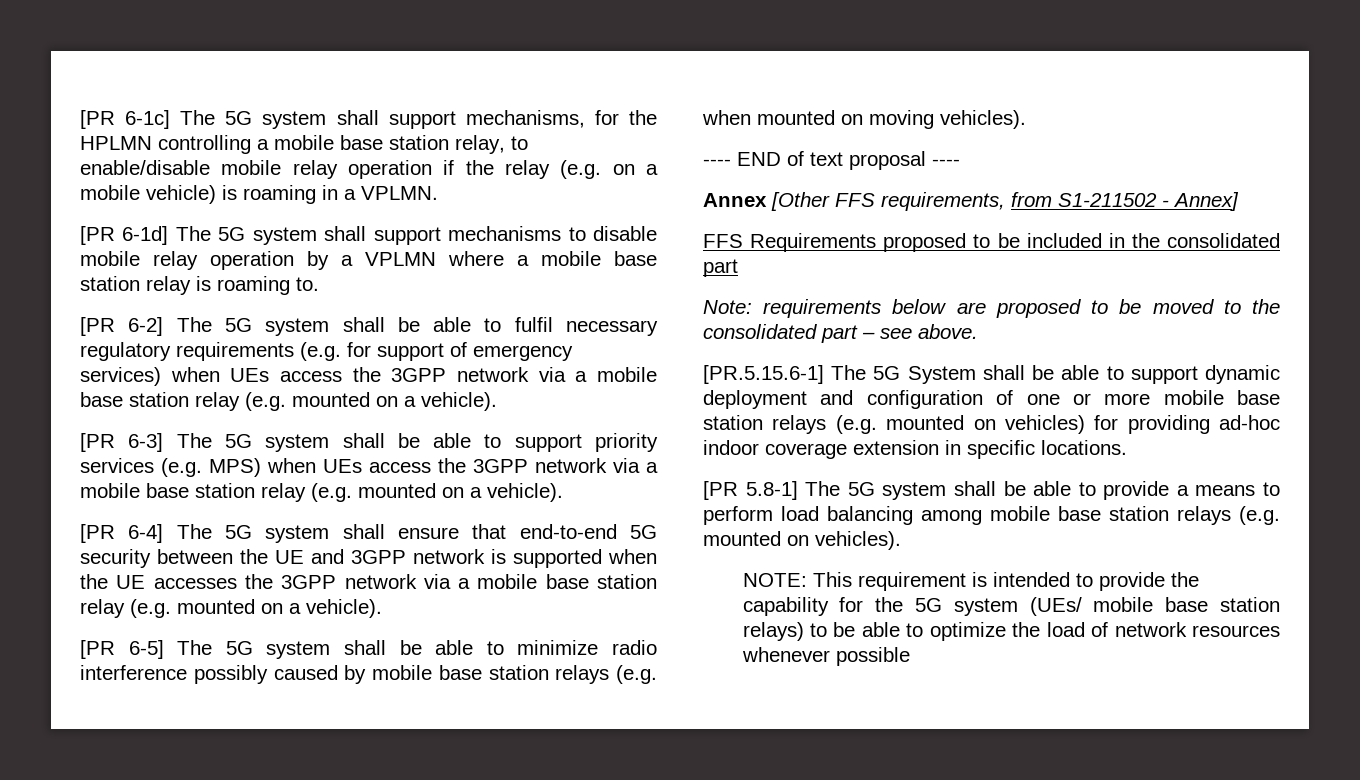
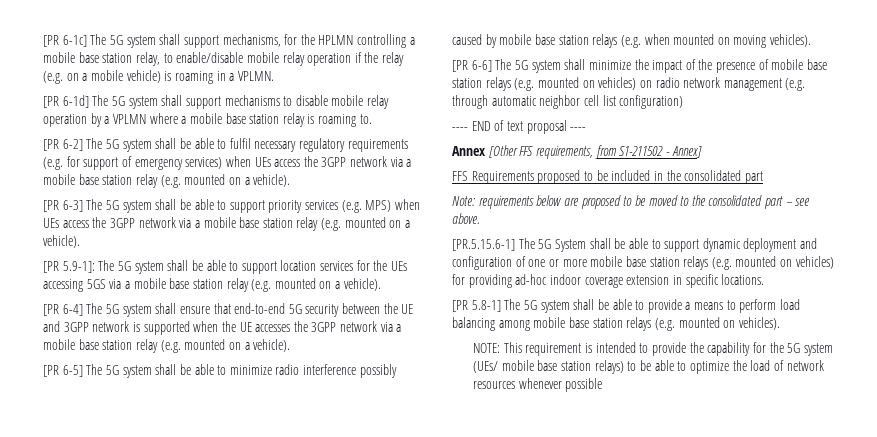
(563, 492) none -> [43,260,408,274] [43,278,381,292] // [PR 5.9-1]: The 5G system shall be able to support location services for the UEs accessing 5GS via a mobile base station relay (e.g. mounted on a vehicle).
(1026, 119) none -> [452,59,828,73] [452,77,806,91] [452,95,684,109] // [PR 6-6] The 5G system shall minimize the impact of the presence of mobile base station relays (e.g. mounted on vehicles) on radio network management (e.g. through automatic neighbor cell list configuration)

